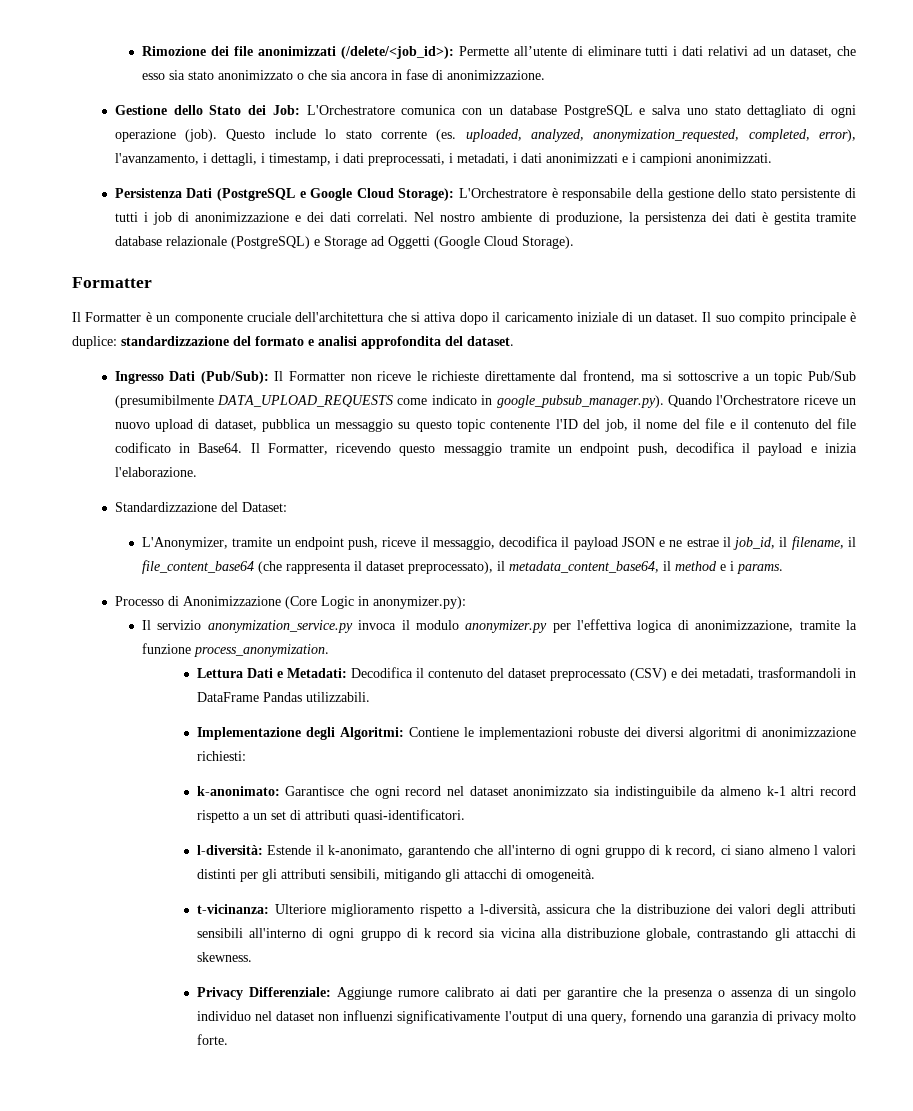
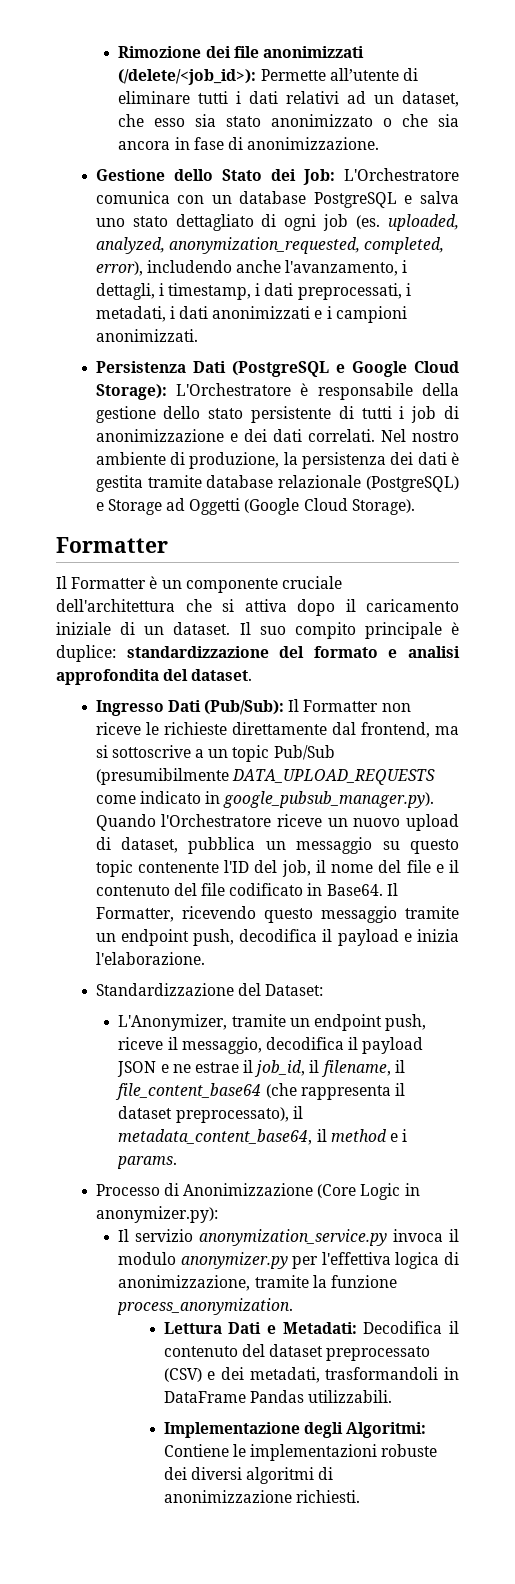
[114,129,427,142] operazione (job). Questo include lo stato corrente -> [323,214,349,231] job
(856, 135) none -> [146,260,282,273] includendo anche
[196,751,246,761] [196,786,857,799] [196,809,465,823] [196,845,856,858] [196,869,595,882] [196,904,857,917] [196,928,856,941] [196,952,252,962] [196,987,856,1000] [196,1010,856,1024] [196,1034,228,1045] richiesti: // k-anonimato: Garantisce che ogni record nel dataset anonimizzato sia indistinguibile da almeno k-1 altri record rispetto a un set di attributi quasi-identificatori. // l-diversità: Estende il k-anonimato, garantendo che all'interno di ogni gruppo di k record, ci siano almeno l valori distinti per gli attributi sensibili, mitigando gli attacchi di omogeneità. // t-vicinanza: Ulteriore miglioramento rispetto a l-diversità, assicura che la distribuzione dei valori degli attributi sensibili all'interno di ogni gruppo di k record sia vicina alla distribuzione globale, contrastando gli attacchi di skewness. // Privacy Differenziale: Aggiunge rumore calibrato ai dati per garantire che la presenza o assenza di un singolo individuo nel dataset non influenzi significativamente l'output di una query, fornendo una garanzia di privacy molto forte. -> [295,1490,360,1503] richiesti.

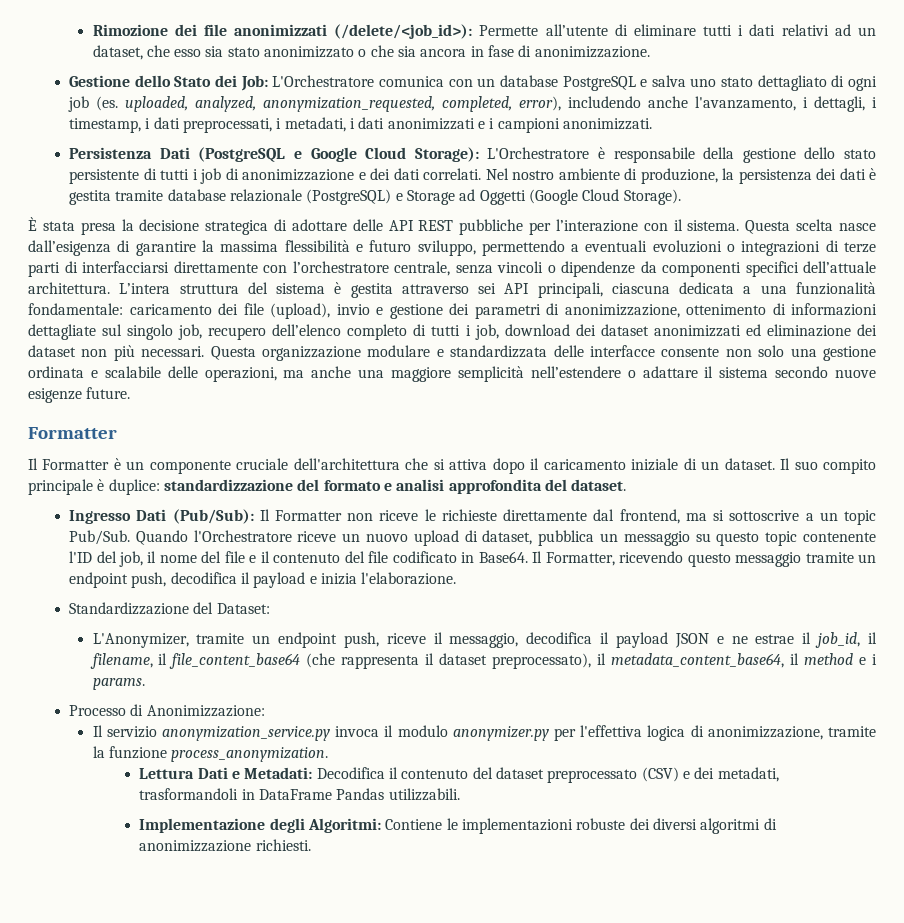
(415, 507) none -> [28,217,877,235] [28,240,876,256] [28,261,876,277] [28,282,876,298] [28,303,877,319] [28,324,877,340] [28,345,876,361] [28,366,876,382] [28,387,131,403] // È stata presa la decisione strategica di adottare delle API REST pubbliche per l’interazione con il sistema. Questa scelta nasce dall’esigenza di garantire la massima flessibilità e futuro sviluppo, permettendo a eventuali evoluzioni o integrazioni di terze parti di interfacciarsi direttamente con l’orchestratore centrale, senza vincoli o dipendenze da componenti specifici dell’attuale architettura. L’intera struttura del sistema è gestita attraverso sei API principali, ciascuna dedicata a una funzionalità fondamentale: caricamento dei file (upload), invio e gestione dei parametri di anonimizzazione, ottenimento di informazioni dettagliate sul singolo job, recupero dell’elenco completo di tutti i job, download dei dataset anonimizzati ed eliminazione dei dataset non più necessari. Questa organizzazione modulare e standardizzata delle interfacce consente non solo una gestione ordinata e scalabile delle operazioni, ma anche una maggiore semplicità nell’estendere o adattare il sistema secondo nuove esigenze future.
[273,745,335,760] [95,768,435,785] [95,791,435,808] Pub/Sub (presumibilmente DATA_UPLOAD_REQUESTS come indicato in google_pubsub_manager.py). -> [69,530,131,545] Pub/Sub.
[183,1183,420,1200] [95,1206,218,1223] Anonimizzazione (Core Logic in anonymizer.py): -> [146,705,265,717] Anonimizzazione:

